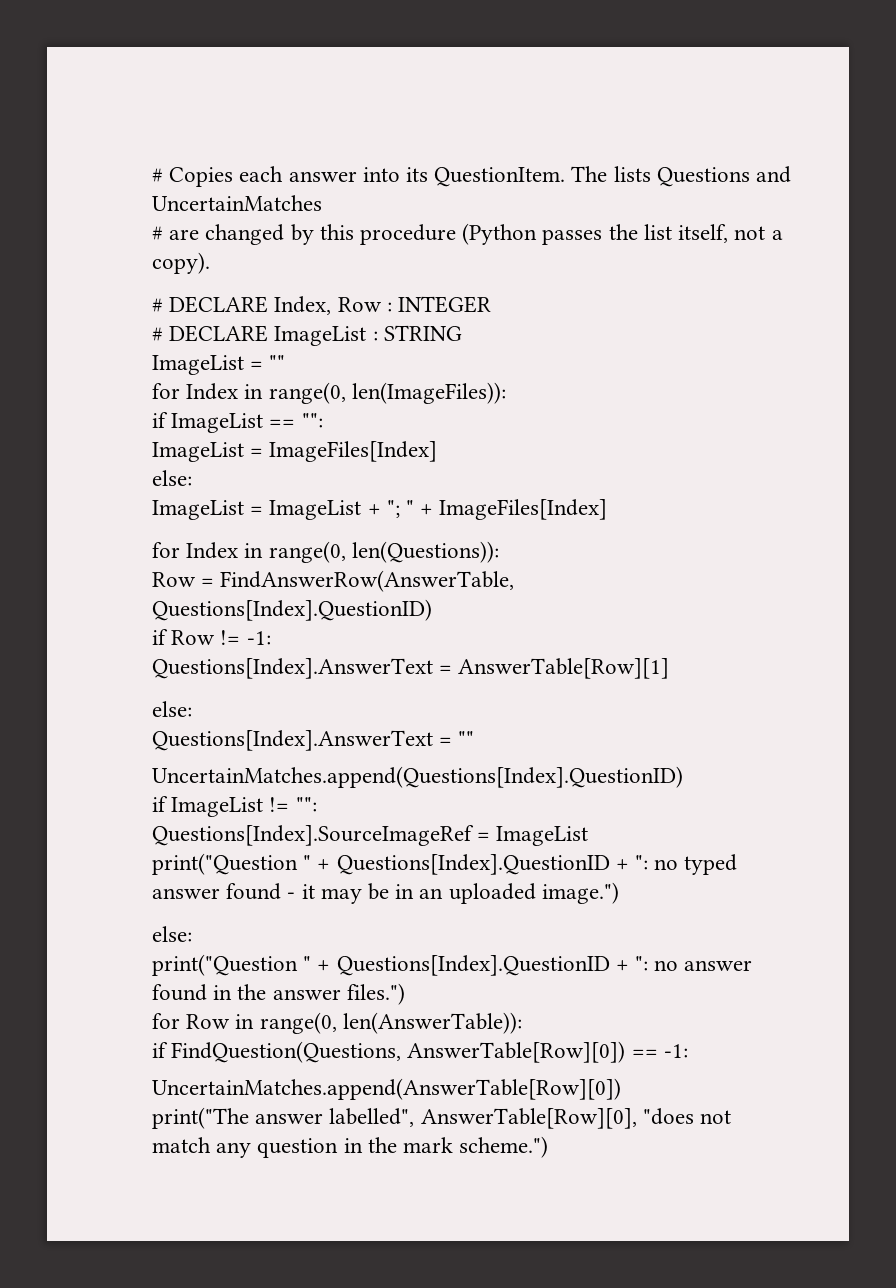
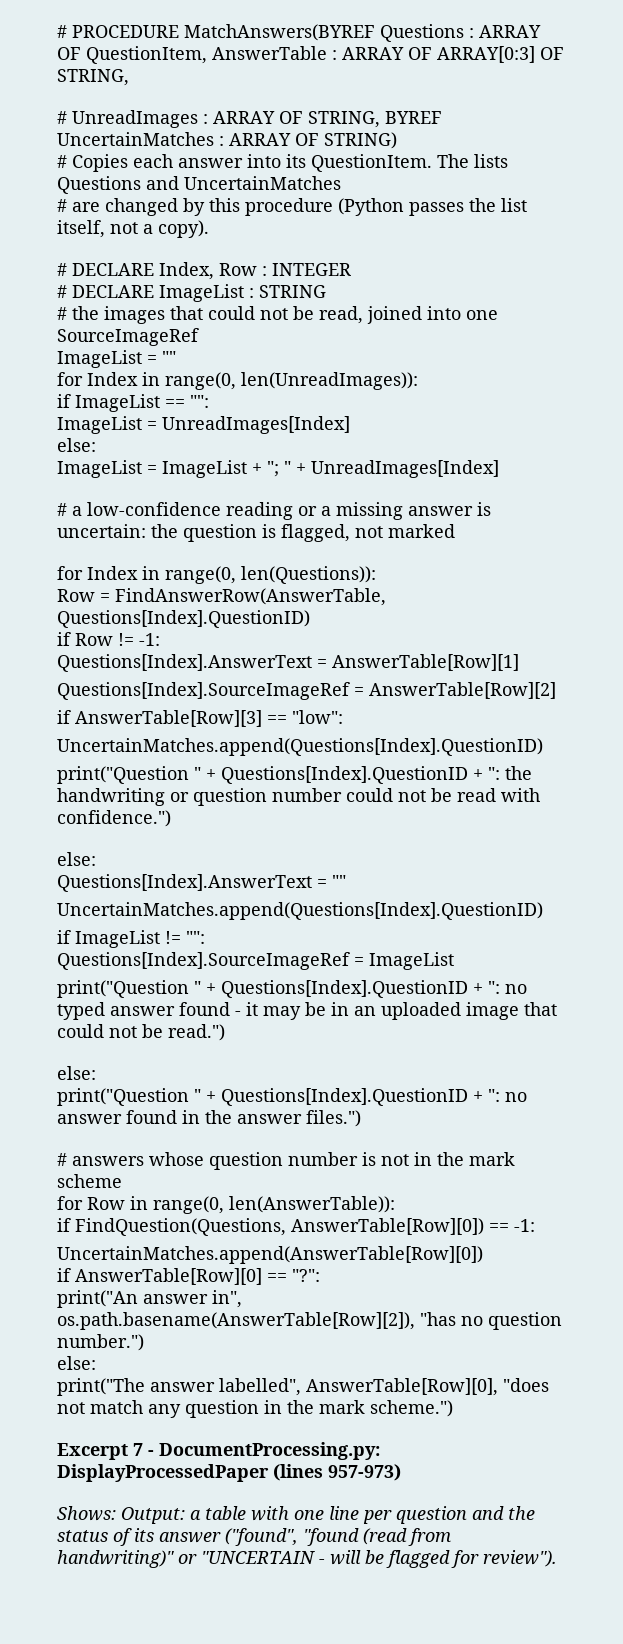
[152,168,163,182] # -> [57,24,541,42] [57,46,564,64] [57,69,129,86] [57,110,442,128] [57,132,397,149] [57,155,67,168] # PROCEDURE MatchAnswers(BYREF Questions : ARRAY OF QuestionItem, AnswerTable : ARRAY OF ARRAY[0:3] OF STRING, // # UnreadImages : ARRAY OF STRING, BYREF UncertainMatches : ARRAY OF STRING) // #
(462, 333) none -> [57,306,498,324] [57,328,199,346] // # the images that could not be read, joined into one SourceImageRef
[351,382,506,404] len(ImageFiles)): -> [241,372,418,390] len(UnreadImages)):
[269,441,438,462] ImageFiles[Index] -> [162,416,350,434] UnreadImages[Index]
[439,499,608,520] ImageFiles[Index] -> [311,460,499,478] [57,502,491,520] [57,524,455,542] UnreadImages[Index] // # a low-confidence reading or a missing answer is uncertain: the question is flagged, not marked
(670, 668) none -> [57,682,556,700] [57,710,343,727] [57,738,543,756] [57,766,532,784] [57,788,540,806] [57,810,171,827] // Questions[Index].SourceImageRef = AnswerTable[Row][2] // if AnswerTable[Row][3] == "low": // UncertainMatches.append(Questions[Index].QuestionID) // print("Question " + Questions[Index].QuestionID + ": the handwriting or question number could not be read with confidence.")
[541,882,619,904] image.") -> [466,1002,557,1020] [57,1024,225,1041] image that could not be read.")
(405, 994) none -> [57,1152,515,1170] [57,1174,122,1188] // # answers whose question number is not in the mark scheme
(621, 1089) none -> [57,1268,320,1285] [57,1290,242,1308] [57,1312,562,1330] [57,1334,144,1351] [57,1356,96,1370] // if AnswerTable[Row][0] == "?": // print("An answer in", os.path.basename(AnswerTable[Row][2]), "has no question number.") // else:
(549, 1147) none -> [57,1442,380,1460] [57,1464,401,1482] [57,1506,535,1524] [57,1528,451,1546] [57,1550,557,1568] // Excerpt 7 - DocumentProcessing.py: DisplayProcessedPaper (lines 957-973) // Shows: Output: a table with one line per question and the status of its answer ("found", "found (read from handwriting)" or "UNCERTAIN - will be flagged for review").

